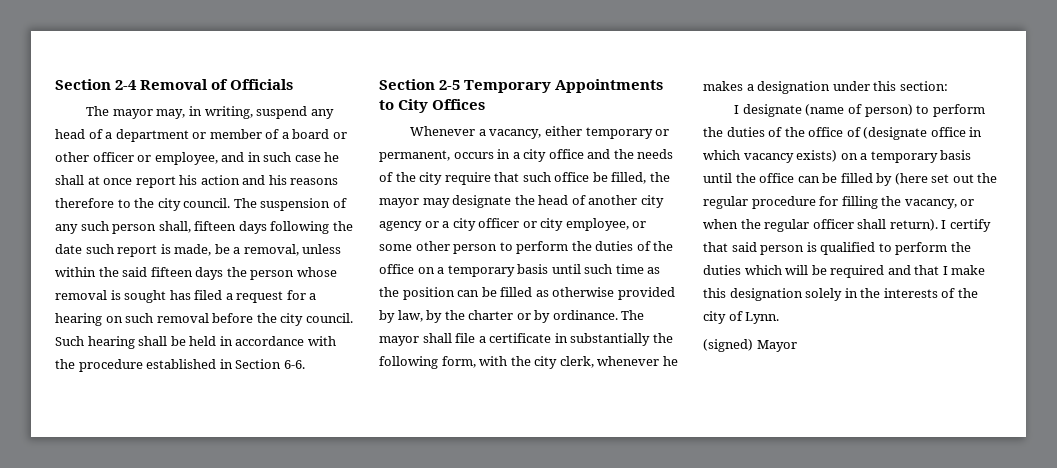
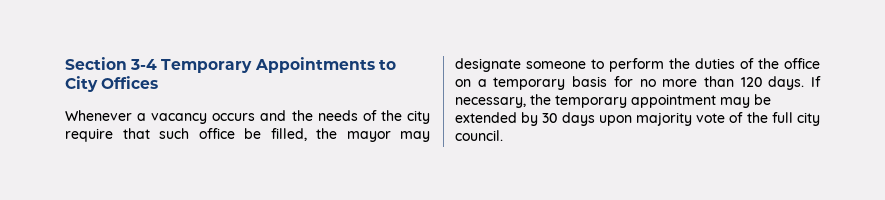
[55,79,294,90] [86,106,334,119] [55,129,347,142] [55,152,340,165] [55,175,339,188] [55,198,347,211] [55,221,353,234] [55,244,342,257] [55,267,337,280] [55,290,317,303] [55,313,353,326] [55,336,336,349] [55,359,305,372] [379,79,461,90] Section 2-4 Removal of Officials // The mayor may, in writing, suspend any head of a department or member of a board or other officer or employee, and in such case he shall at once report his action and his reasons therefore to the city council. The suspension of any such person shall, fifteen days following the date such report is made, be a removal, unless within the said fifteen days the person whose removal is sought has filed a request for a hearing on such removal before the city council. Such hearing shall be held in accordance with the procedure established in Section 6-6. // Section 2-5 -> [65,57,158,70] Section 3-4
[489,126,670,139] [379,149,584,162] vacancy, either temporary or permanent, occurs in a city office -> [151,113,256,124] vacancy occurs
[514,195,664,208] [379,218,647,231] [379,241,498,254] the head of another city agency or a city officer or city employee, or some other person -> [526,61,586,69] someone
[551,264,661,274] [379,287,675,300] [379,310,645,323] [379,333,673,346] [379,356,678,369] [703,81,948,94] [734,104,985,117] [703,127,983,140] [703,150,972,163] [703,173,998,186] [703,196,975,209] [703,219,991,232] [703,242,971,255] [703,265,986,278] [703,288,978,301] [703,311,780,324] [703,339,797,352] until such time as the position can be filled as otherwise provided by law, by the charter or by ordinance. The mayor shall file a certificate in substantially the following form, with the city clerk, whenever he makes a designation under this section: // I designate (name of person) to perform the duties of the office of (designate office in which vacancy exists) on a temporary basis until the office can be filled by (here set out the regular procedure for filling the vacancy, or when the regular officer shall return). I certify that said person is qualified to perform the duties which will be required and that I make this designation solely in the interests of the city of Lynn. // (signed) Mayor -> [613,76,821,90] [455,94,771,108] [455,112,820,126] [455,130,503,141] for no more than 120 days. If necessary, the temporary appointment may be extended by 30 days upon majority vote of the full city council.

